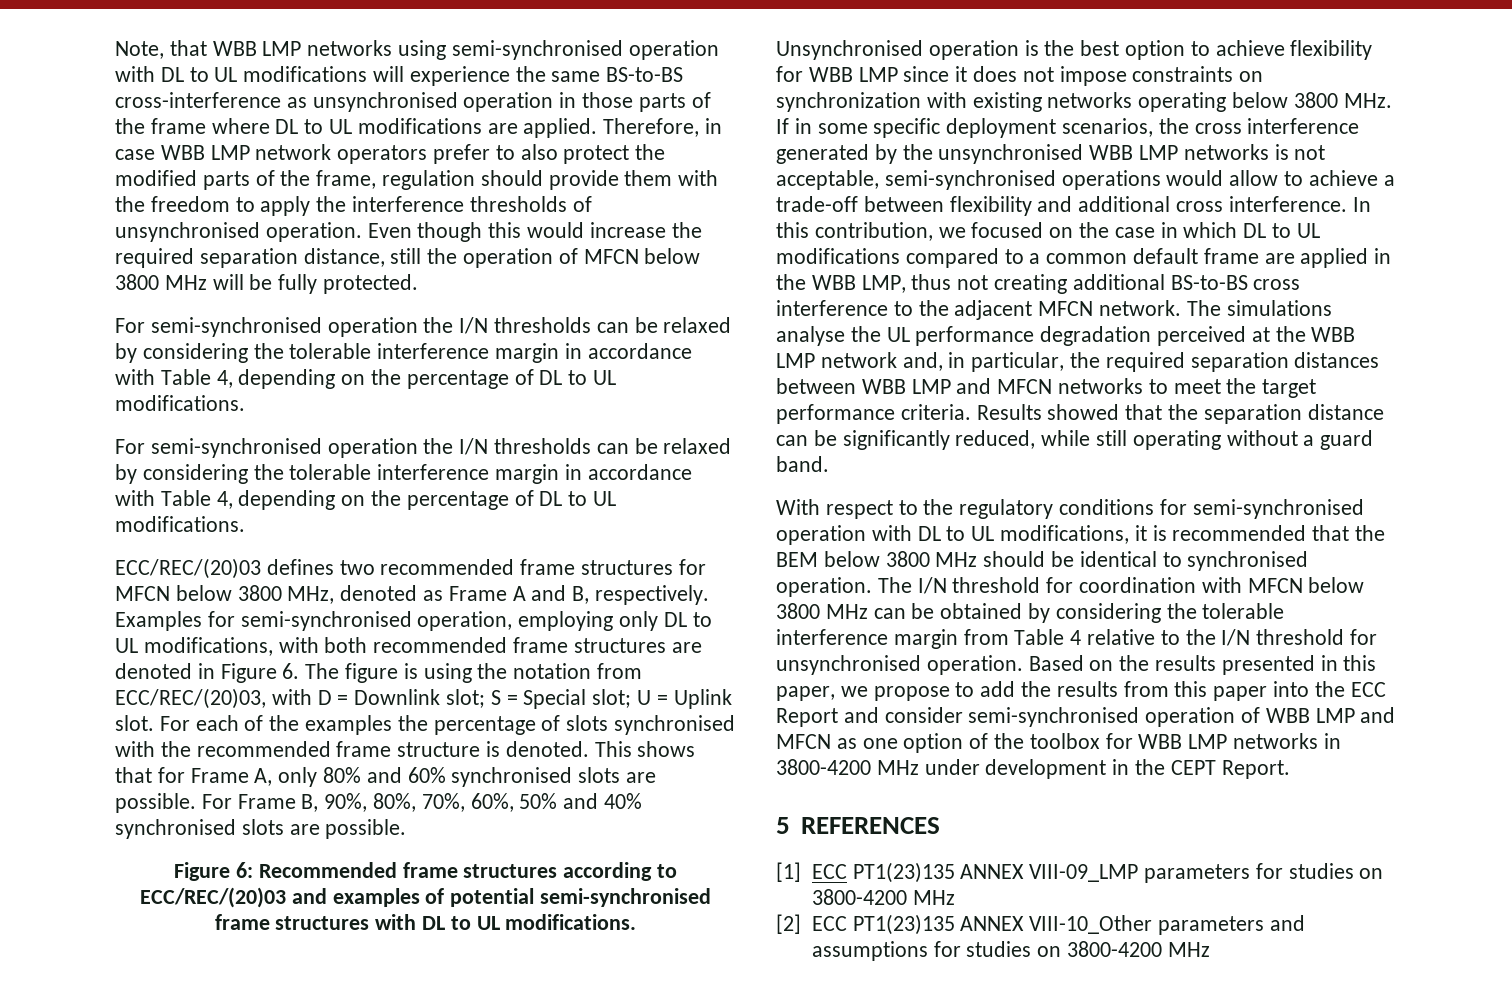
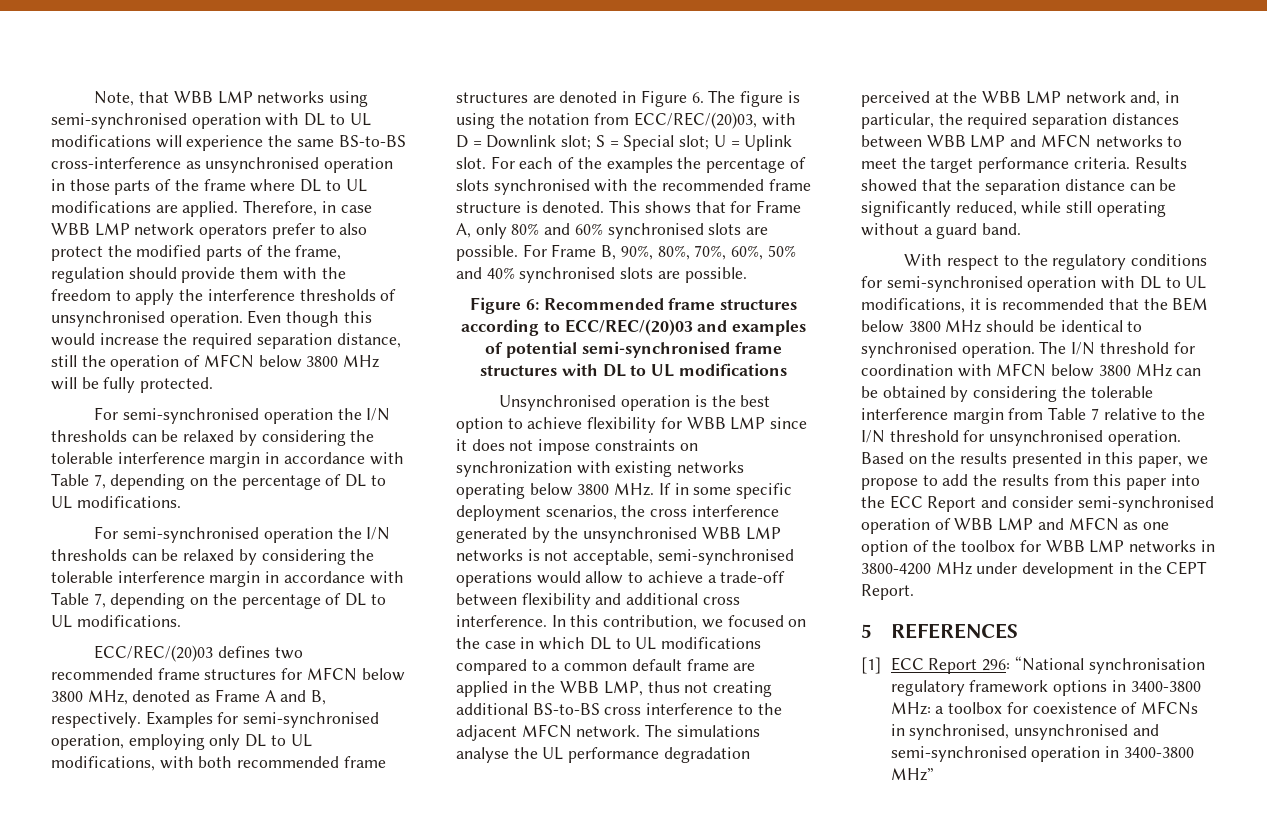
[216,370,233,388] 4, -> [93,474,106,489] 7,
[216,491,233,509] 4, -> [93,593,106,608] 7,
[505,914,637,930] modifications. -> [678,363,787,376] modifications
[1070,630,1082,645] 4 -> [1090,408,1099,420] 7
[852,862,1384,883] [811,889,955,905] [776,914,1305,935] [811,941,1210,961] PT1(23)135 ANNEX VIII-09_LMP parameters for studies on 3800-4200 MHz // [2] ECC PT1(23)135 ANNEX VIII-10_Other parameters and assumptions for studies on 3800-4200 MHz -> [928,656,1205,674] [890,680,1201,696] [890,701,1198,715] [890,724,1159,740] [890,746,1194,762] [890,768,934,781] Report 296: “National synchronisation regulatory framework options in 3400-3800 MHz: a toolbox for coexistence of MFCNs in synchronised, unsynchronised and semi-synchronised operation in 3400-3800 MHz”

